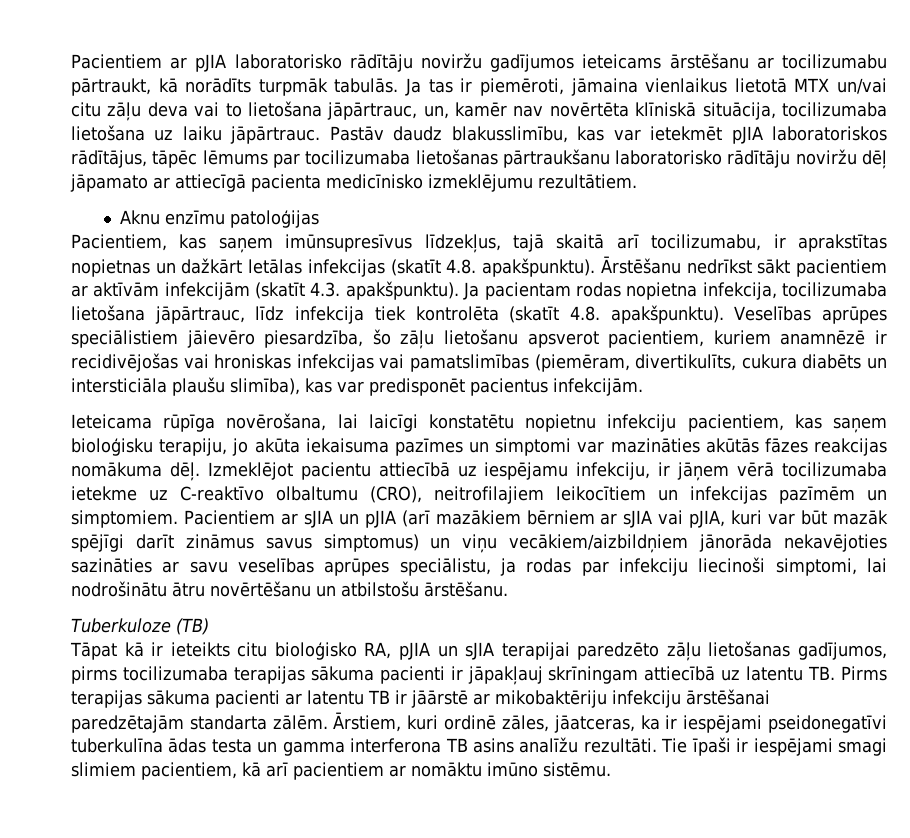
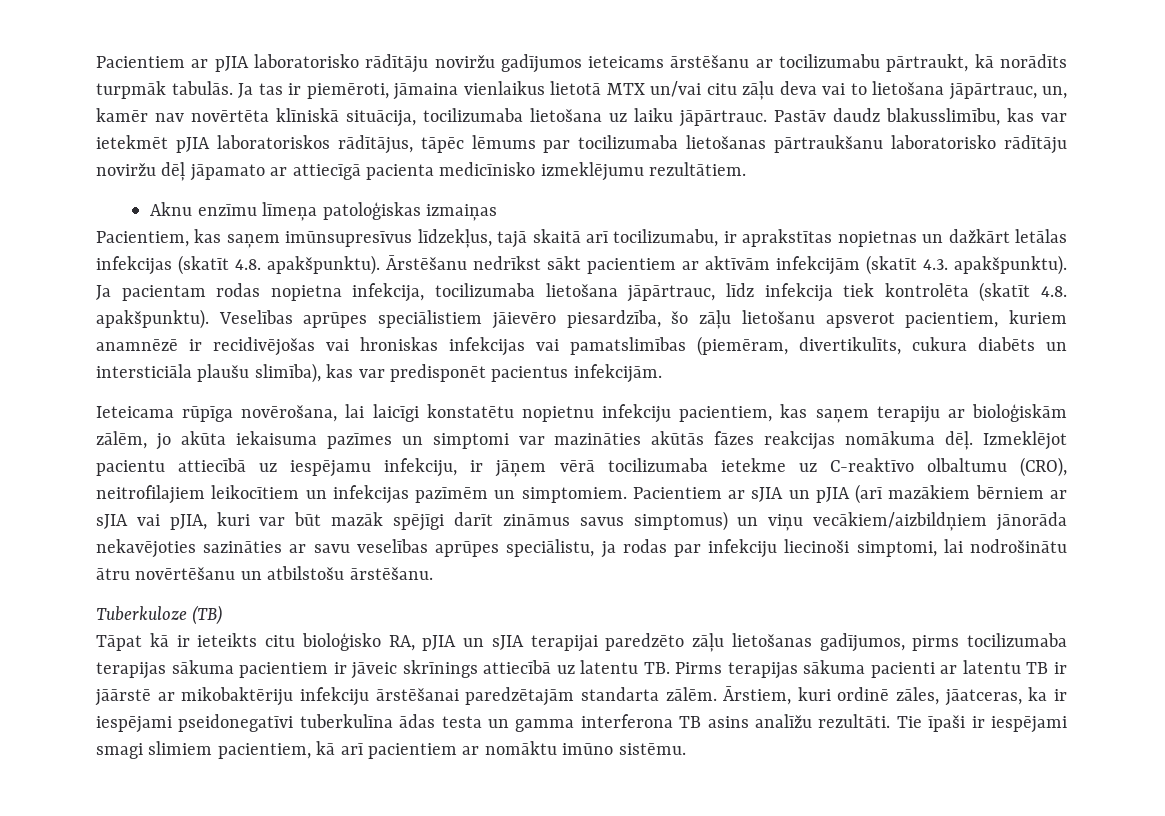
[229,210,319,228] patoloģijas -> [262,202,498,221] līmeņa patoloģiskas izmaiņas
[71,438,228,456] bioloģisku terapiju, -> [876,404,1067,423] [96,431,147,449] terapiju ar bioloģiskām zālēm,
[379,666,639,685] pacienti ir jāpakļauj skrīningam -> [239,660,478,679] pacientiem ir jāveic skrīnings

